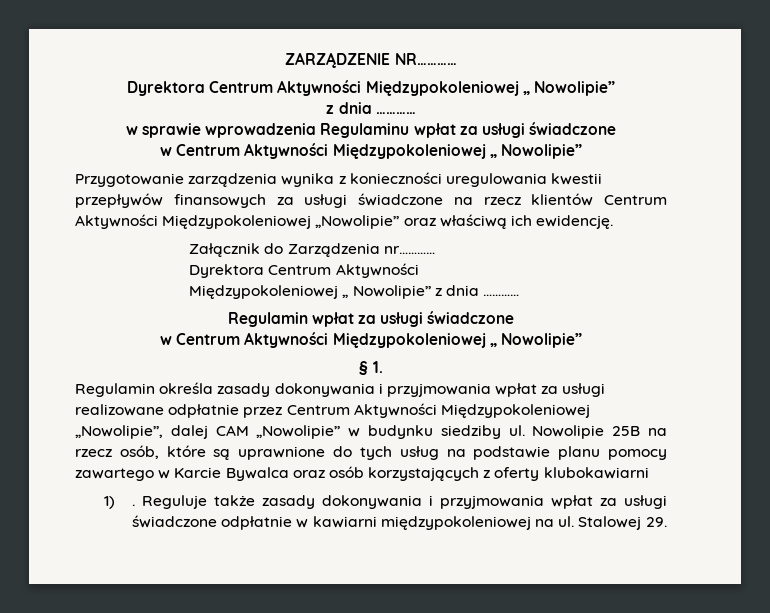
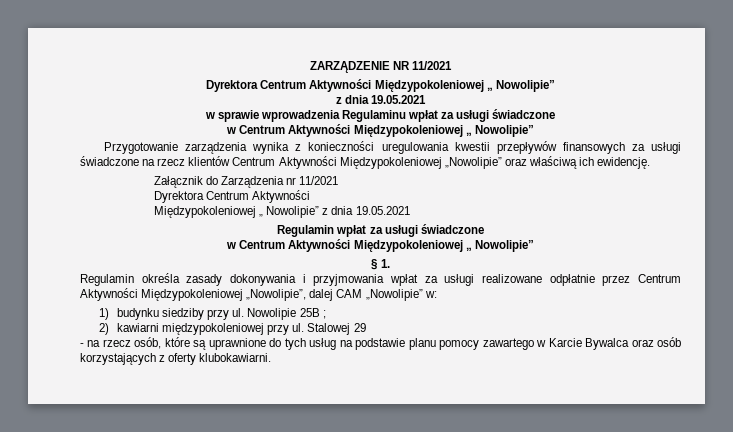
[394,53,457,65] NR………… -> [393,61,453,70] NR 11/2021
[375,112,416,114] ………… -> [371,95,427,104] 19.05.2021
[383,246,435,254] nr………… -> [286,176,339,185] nr 11/2021
[483,294,520,296] ………… -> [355,206,410,215] 19.05.2021
[348,428,361,437] w -> [424,291,437,298] [98,308,109,320] w: // 1)
(501, 432) none -> [207,309,230,320] przy
(641, 431) none -> [322,310,326,319] [98,323,366,335] [80,343,84,347] ; // 2) kawiarni międzypokoleniowej przy ul. Stalowej 29 // -
[543,467,649,479] [103,495,667,509] [132,515,667,530] klubokawiarni // 1) . Reguluje także zasady dokonywania i przyjmowania wpłat za usługi świadczone odpłatnie w kawiarni międzypokoleniowej na ul. Stalowej 29. -> [199,353,272,362] klubokawiarni.

